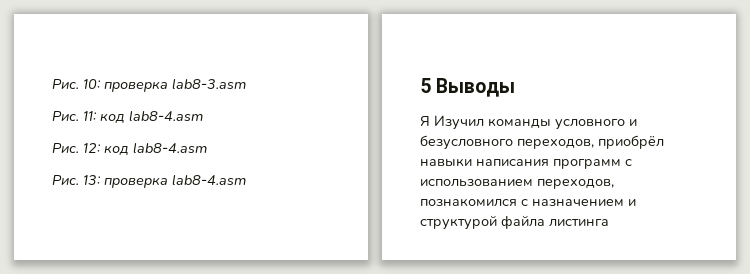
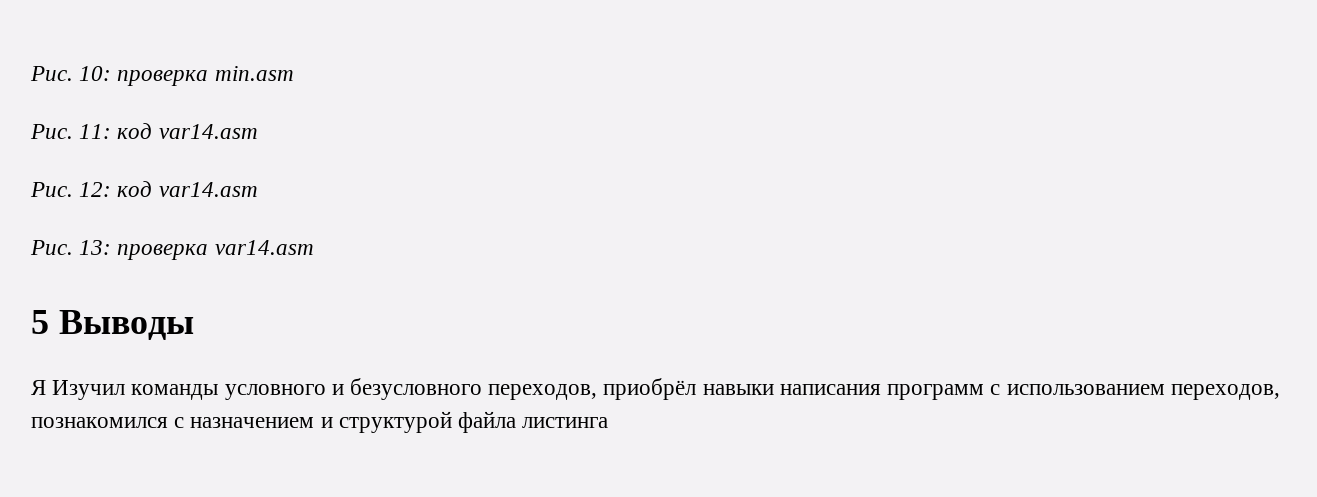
[172,78,246,90] lab8-3.asm -> [214,66,294,81] min.asm
[129,110,203,122] lab8-4.asm -> [158,124,258,139] var14.asm
[133,142,207,154] lab8-4.asm -> [158,182,258,197] var14.asm
[172,174,246,186] lab8-4.asm -> [214,240,314,255] var14.asm

